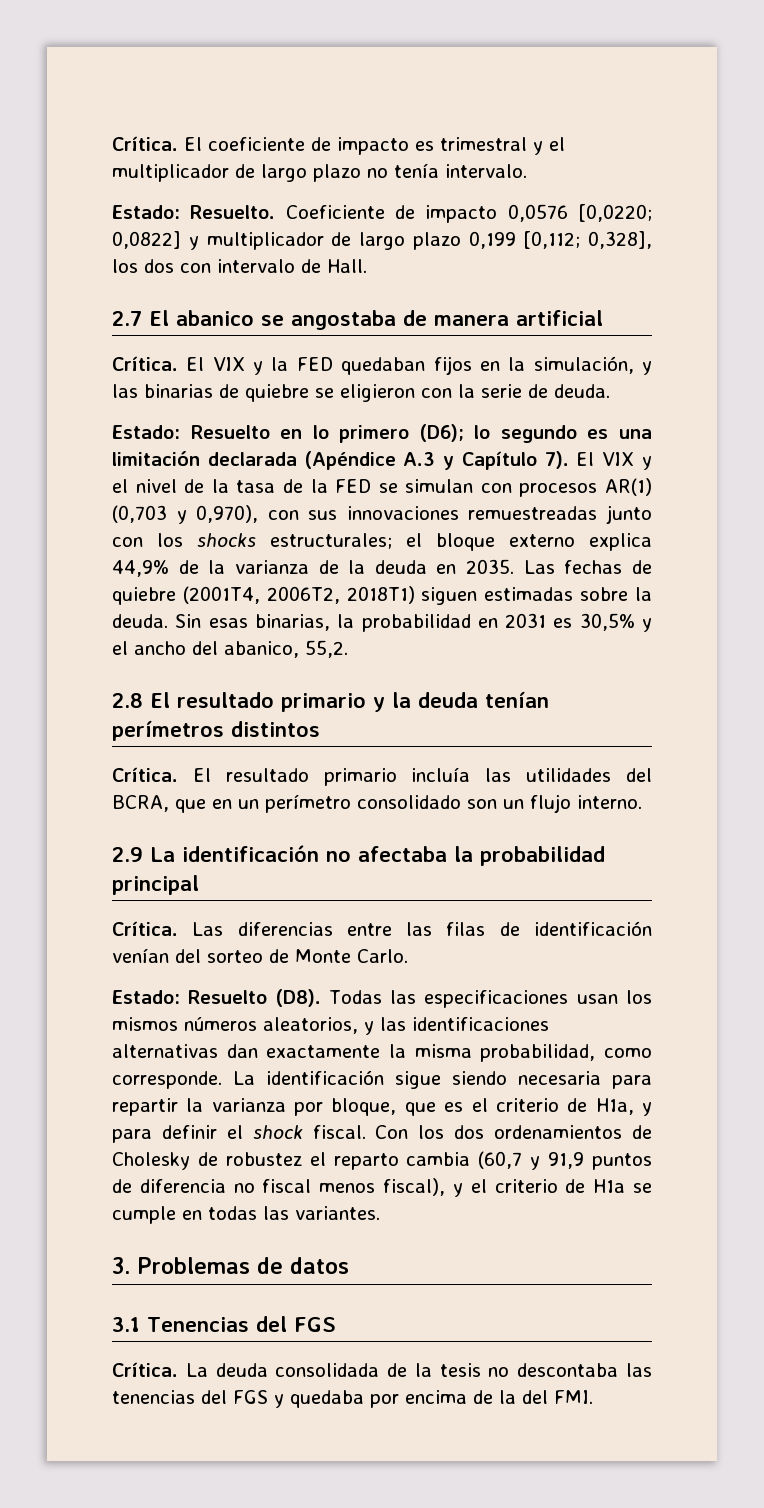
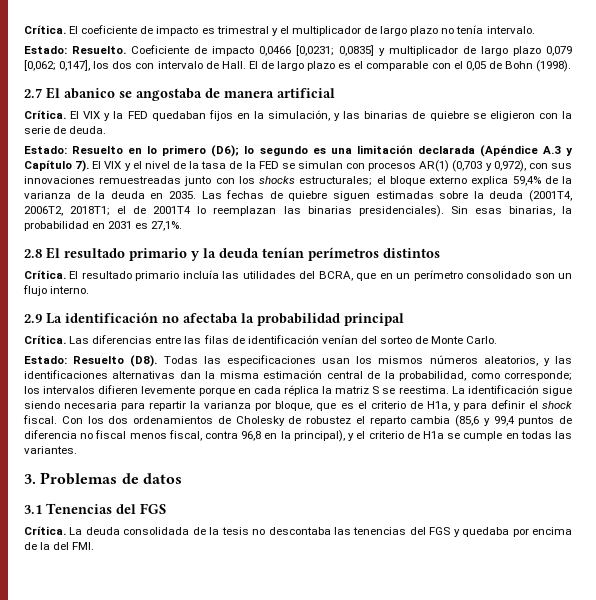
[507,204,652,222] [112,231,181,249] 0,0576 [0,0220; 0,0822] -> [259,45,374,56] 0,0466 [0,0231; 0,0835]
[468,231,652,249] 0,199 [0,112; 0,328], -> [546,46,572,56] [24,60,91,71] 0,079 [0,062; 0,147],
(367, 266) none -> [248,60,572,72] El de largo plazo es el comparable con el 0,05 de Bohn (1998).
[196,505,259,523] 0,970), -> [493,160,526,172] 0,972),
[112,560,169,577] 44,9% -> [512,176,541,186] 59,4%
[182,586,415,604] (2001T4, 2006T2, 2018T1) -> (328, 196) none
[112,614,168,628] deuda. -> [489,190,573,202] [24,205,444,217] deuda (2001T4, 2006T2, 2018T1; el de 2001T4 lo reemplazan las binarias presidenciales).
[579,613,652,632] [112,640,348,658] 30,5% y el ancho del abanico, 55,2. -> [151,221,183,231] 27,1%.
[266,1045,381,1058] exactamente -> (201, 375) none
[480,1044,653,1062] [112,1071,222,1089] probabilidad, como corresponde. -> [263,370,572,381] [24,385,449,396] estimación central de la probabilidad, como corresponde; los intervalos difieren levemente porque en cada réplica la matriz S se reestima.
[478,1151,585,1170] (60,7 y 91,9 -> [455,415,515,427] (85,6 y 99,4
[383,1178,446,1196] fiscal), -> [168,430,345,442] fiscal, contra 96,8 en la principal),

